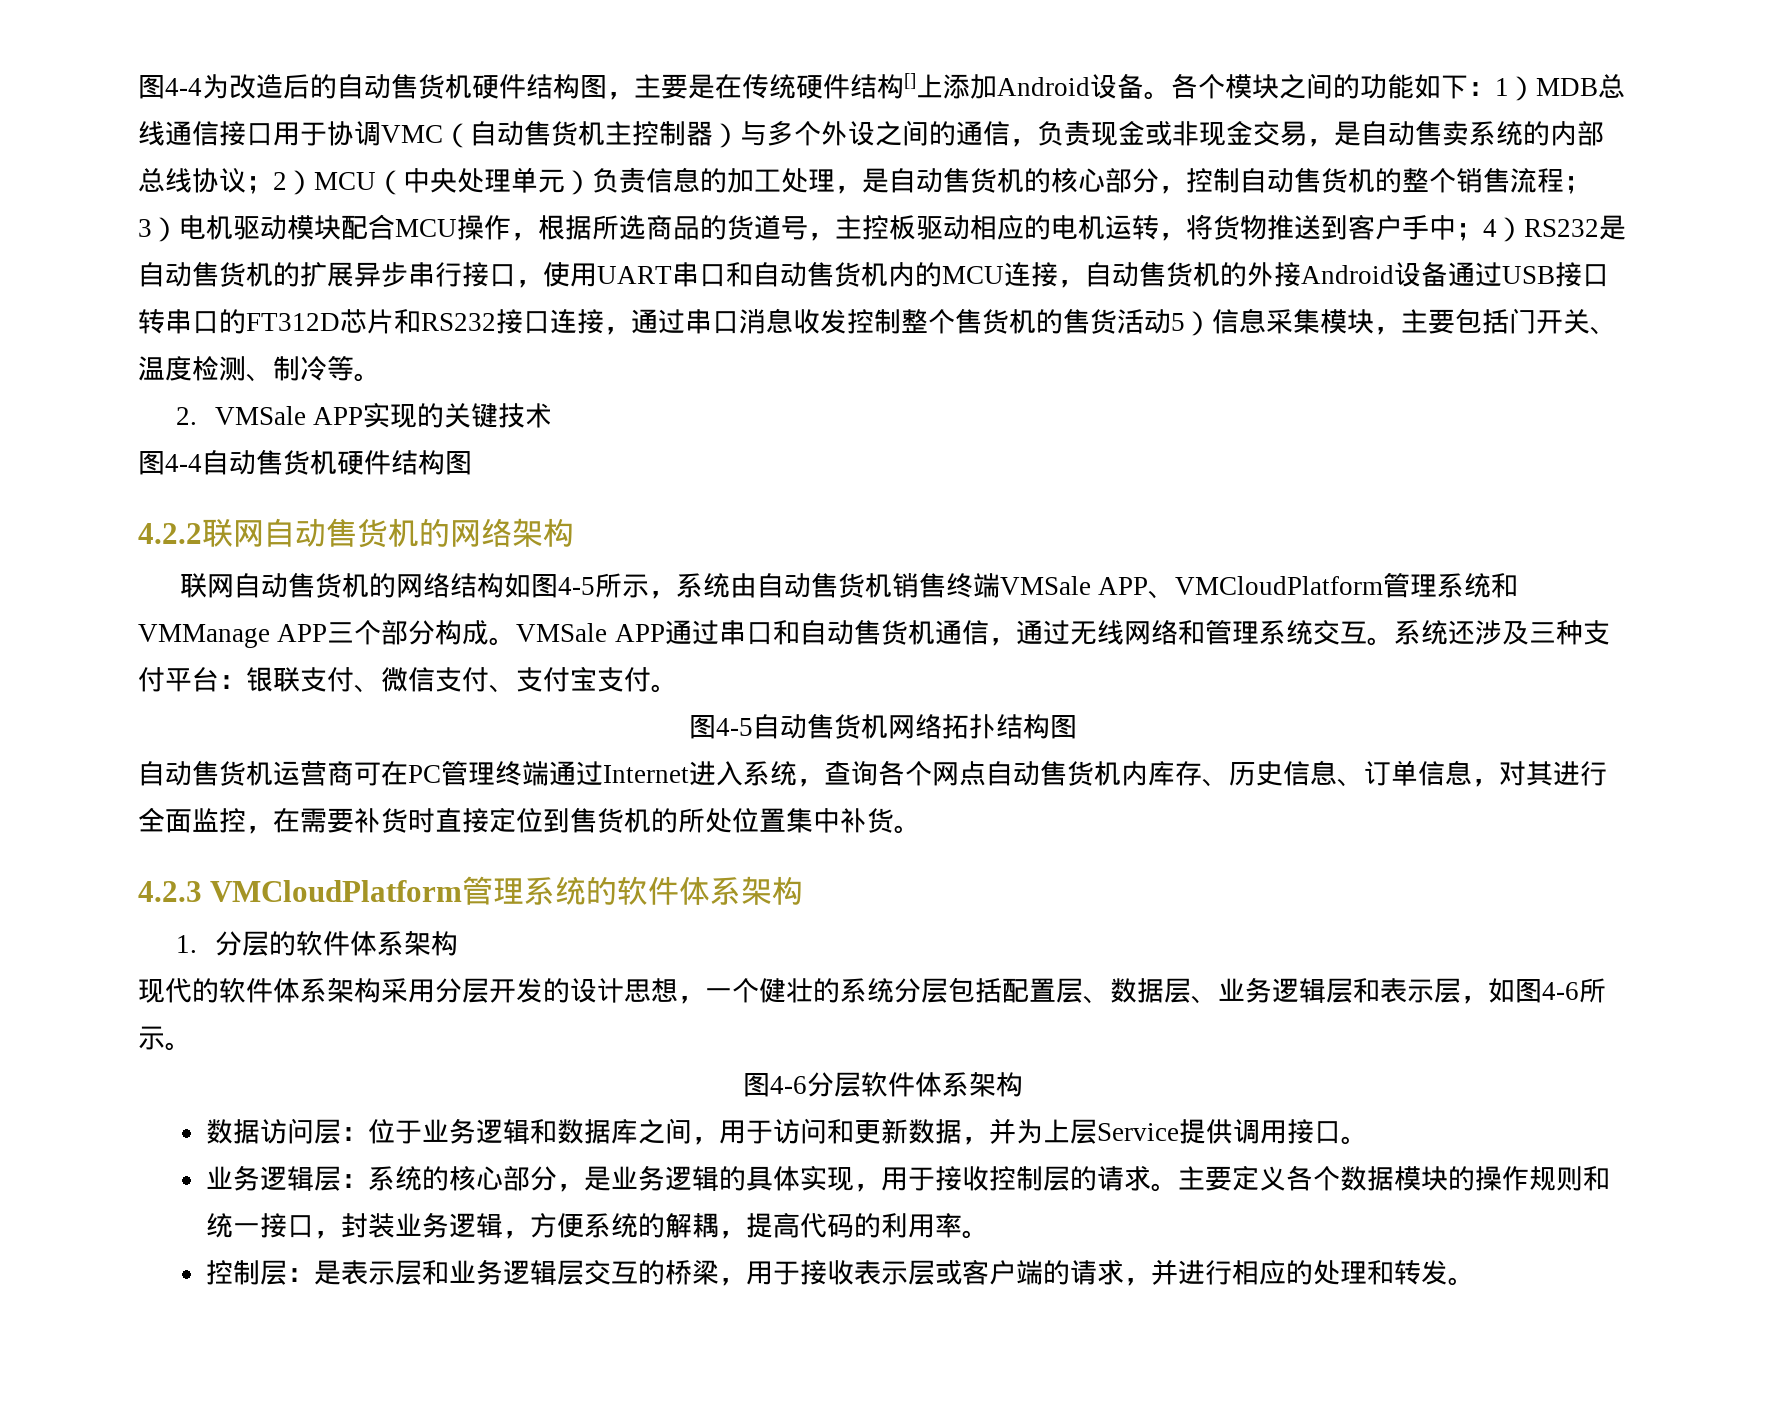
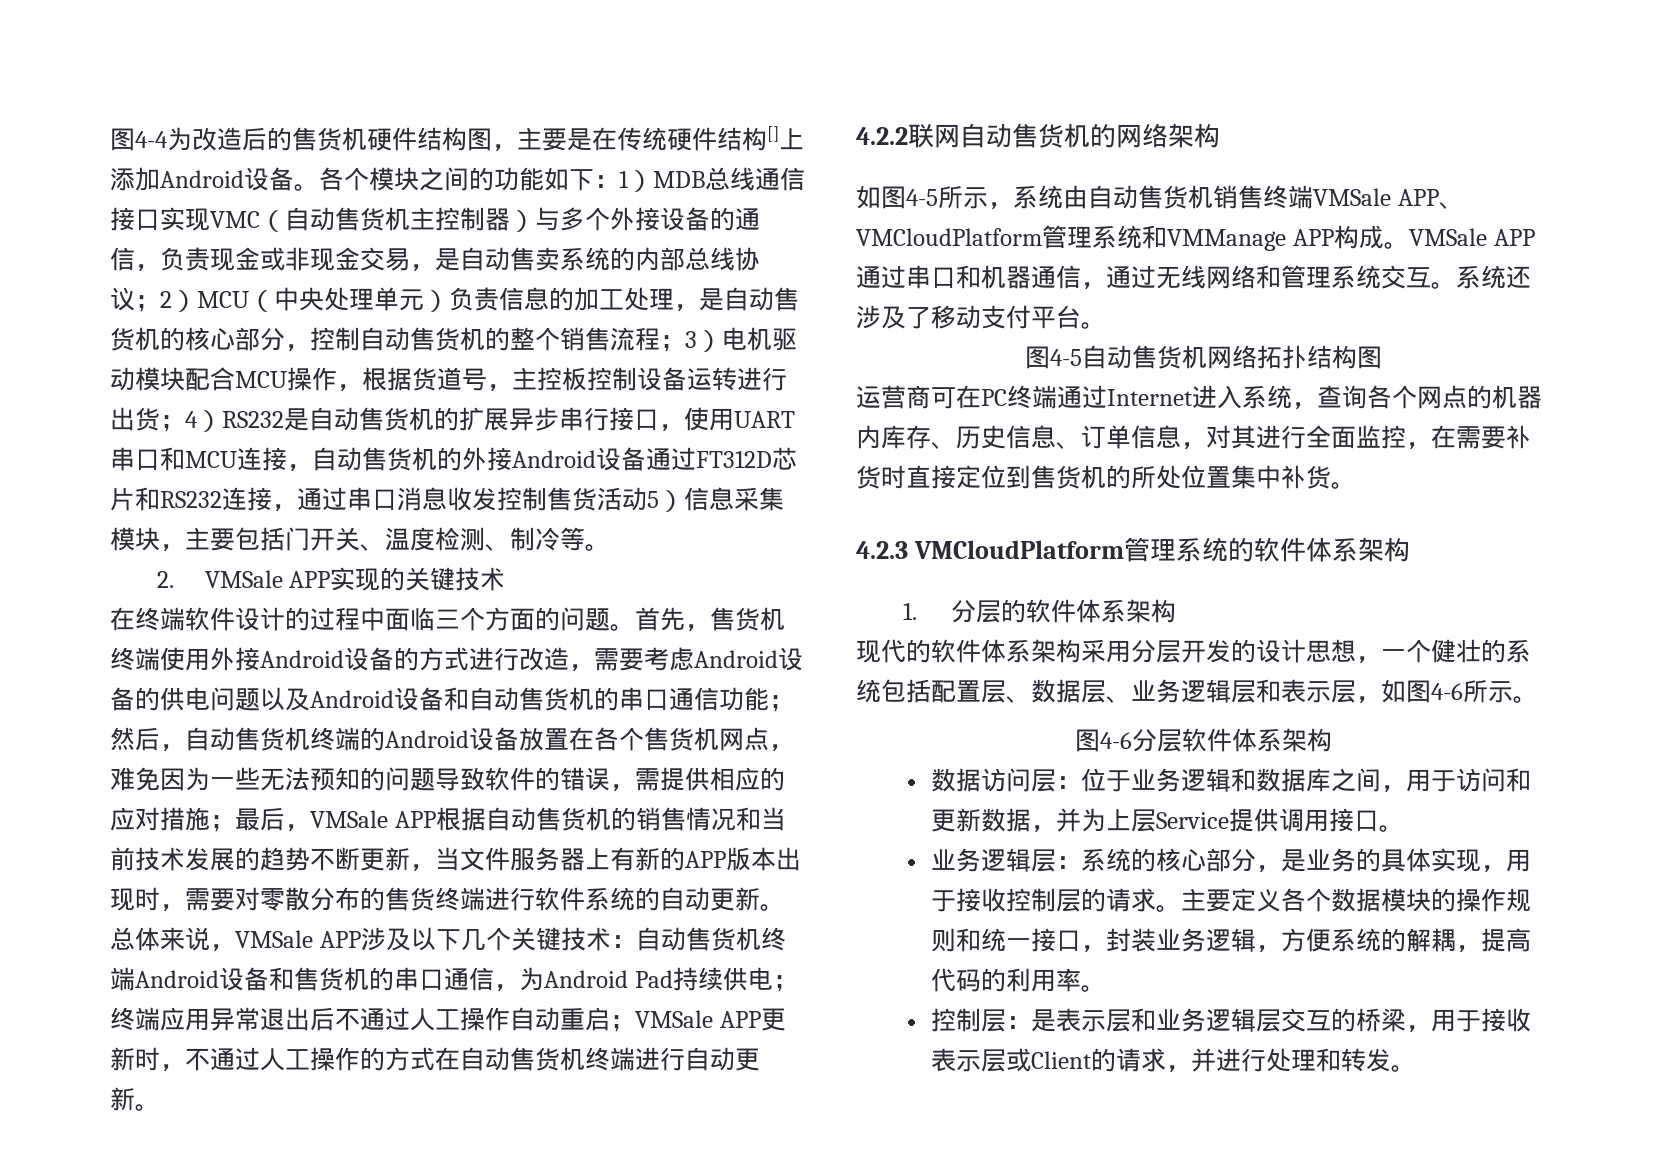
[337,74,391,99] 自动 -> (292, 139) none
[273,121,381,146] 用于协调 -> [160,207,210,231] 实现
[848,120,929,146] 设之间 -> [635,207,710,231] 接设备
[592,215,727,240] 所选商品的 -> (412, 379) none
[916,214,1456,241] 驱动相应的电机运转，将货物推送到客户手中 -> [587,367,787,391] [110,407,160,431] 控制设备运转进行出货
[753,261,942,287] 自动售货机内的 -> (185, 459) none
[1502,262,1609,287] [138,309,246,334] USB接口转串口的 -> (696, 459) none
[496,309,550,334] 接口 -> (222, 499) none
[901,308,1063,334] 整个售货机的 -> (547, 499) none
[138,449,472,475] 图4-4自动售货机硬件结构图 -> [110,607,785,632] [110,647,803,672] [110,687,794,712] [110,727,794,752] [110,767,785,792] [110,807,786,832] [110,847,801,872] [110,887,785,912] [110,927,786,952] [110,967,798,992] [110,1007,786,1032] [110,1047,760,1072] [110,1087,160,1111] 在终端软件设计的过程中面临三个方面的问题。首先，售货机终端使用外接Android设备的方式进行改造，需要考虑Android设备的供电问题以及Android设备和自动售货机的串口通信功能；然后，自动售货机终端的Android设备放置在各个售货机网点，难免因为一些无法预知的问题导致软件的错误，需提供相应的应对措施；最后，VMSale APP根据自动售货机的销售情况和当前技术发展的趋势不断更新，当文件服务器上有新的APP版本出现时，需要对零散分布的售货终端进行软件系统的自动更新。总体来说，VMSale APP涉及以下几个关键技术：自动售货机终端Android设备和售货机的串口通信，为Android Pad持续供电；终端应用异常退出后不通过人工操作自动重启；VMSale APP更新时，不通过人工操作的方式在自动售货机终端进行自动更新。
[179,572,504,598] 联网自动售货机的网络结构 -> (1220, 135) none
[327,620,436,645] 三个部分 -> (1334, 237) none
[799,619,935,645] 自动售货机 -> [981,265,1031,289] 机器
[1528,620,1583,645] 三种 -> [906,305,981,329] 了移动
[219,666,651,693] ：银联支付、微信支付、支付宝支付 -> (1081, 317) none
[138,760,273,786] 自动售货机 -> (1382, 357) none
[441,760,495,786] 管理 -> (1007, 397) none
[986,760,1121,786] 自动售货机 -> [1467,385,1542,409] 的机器
[894,978,948,1003] 分层 -> (881, 691) none
[664,1166,719,1191] 逻辑 -> (1356, 860) none
[961,1259,1043,1285] 客户端 -> [1030,1051,1091,1069] Client
[1231,1260,1313,1285] 相应的 -> (1266, 1060) none

